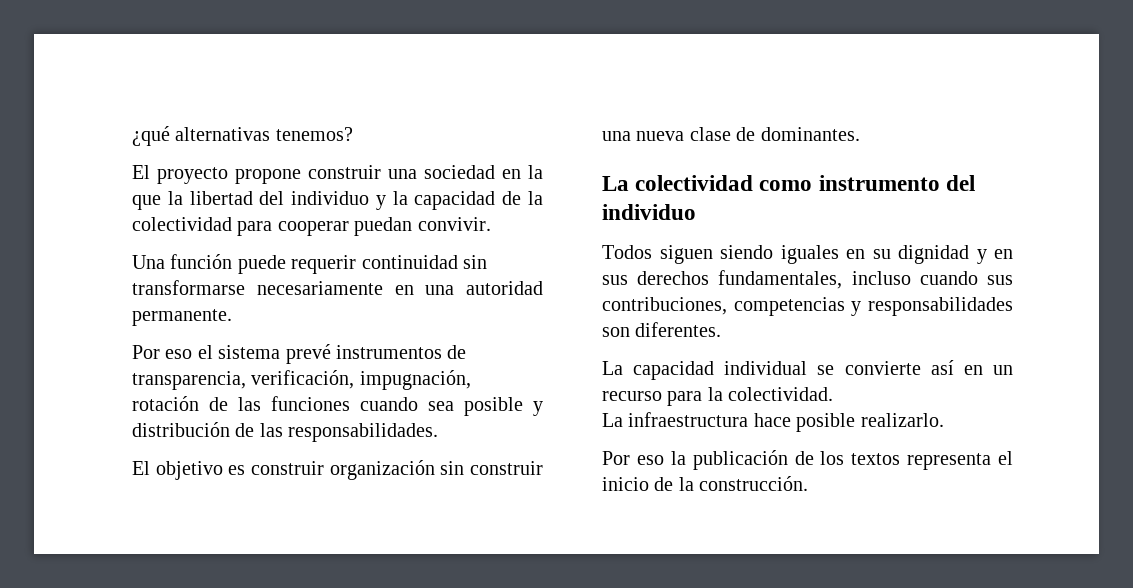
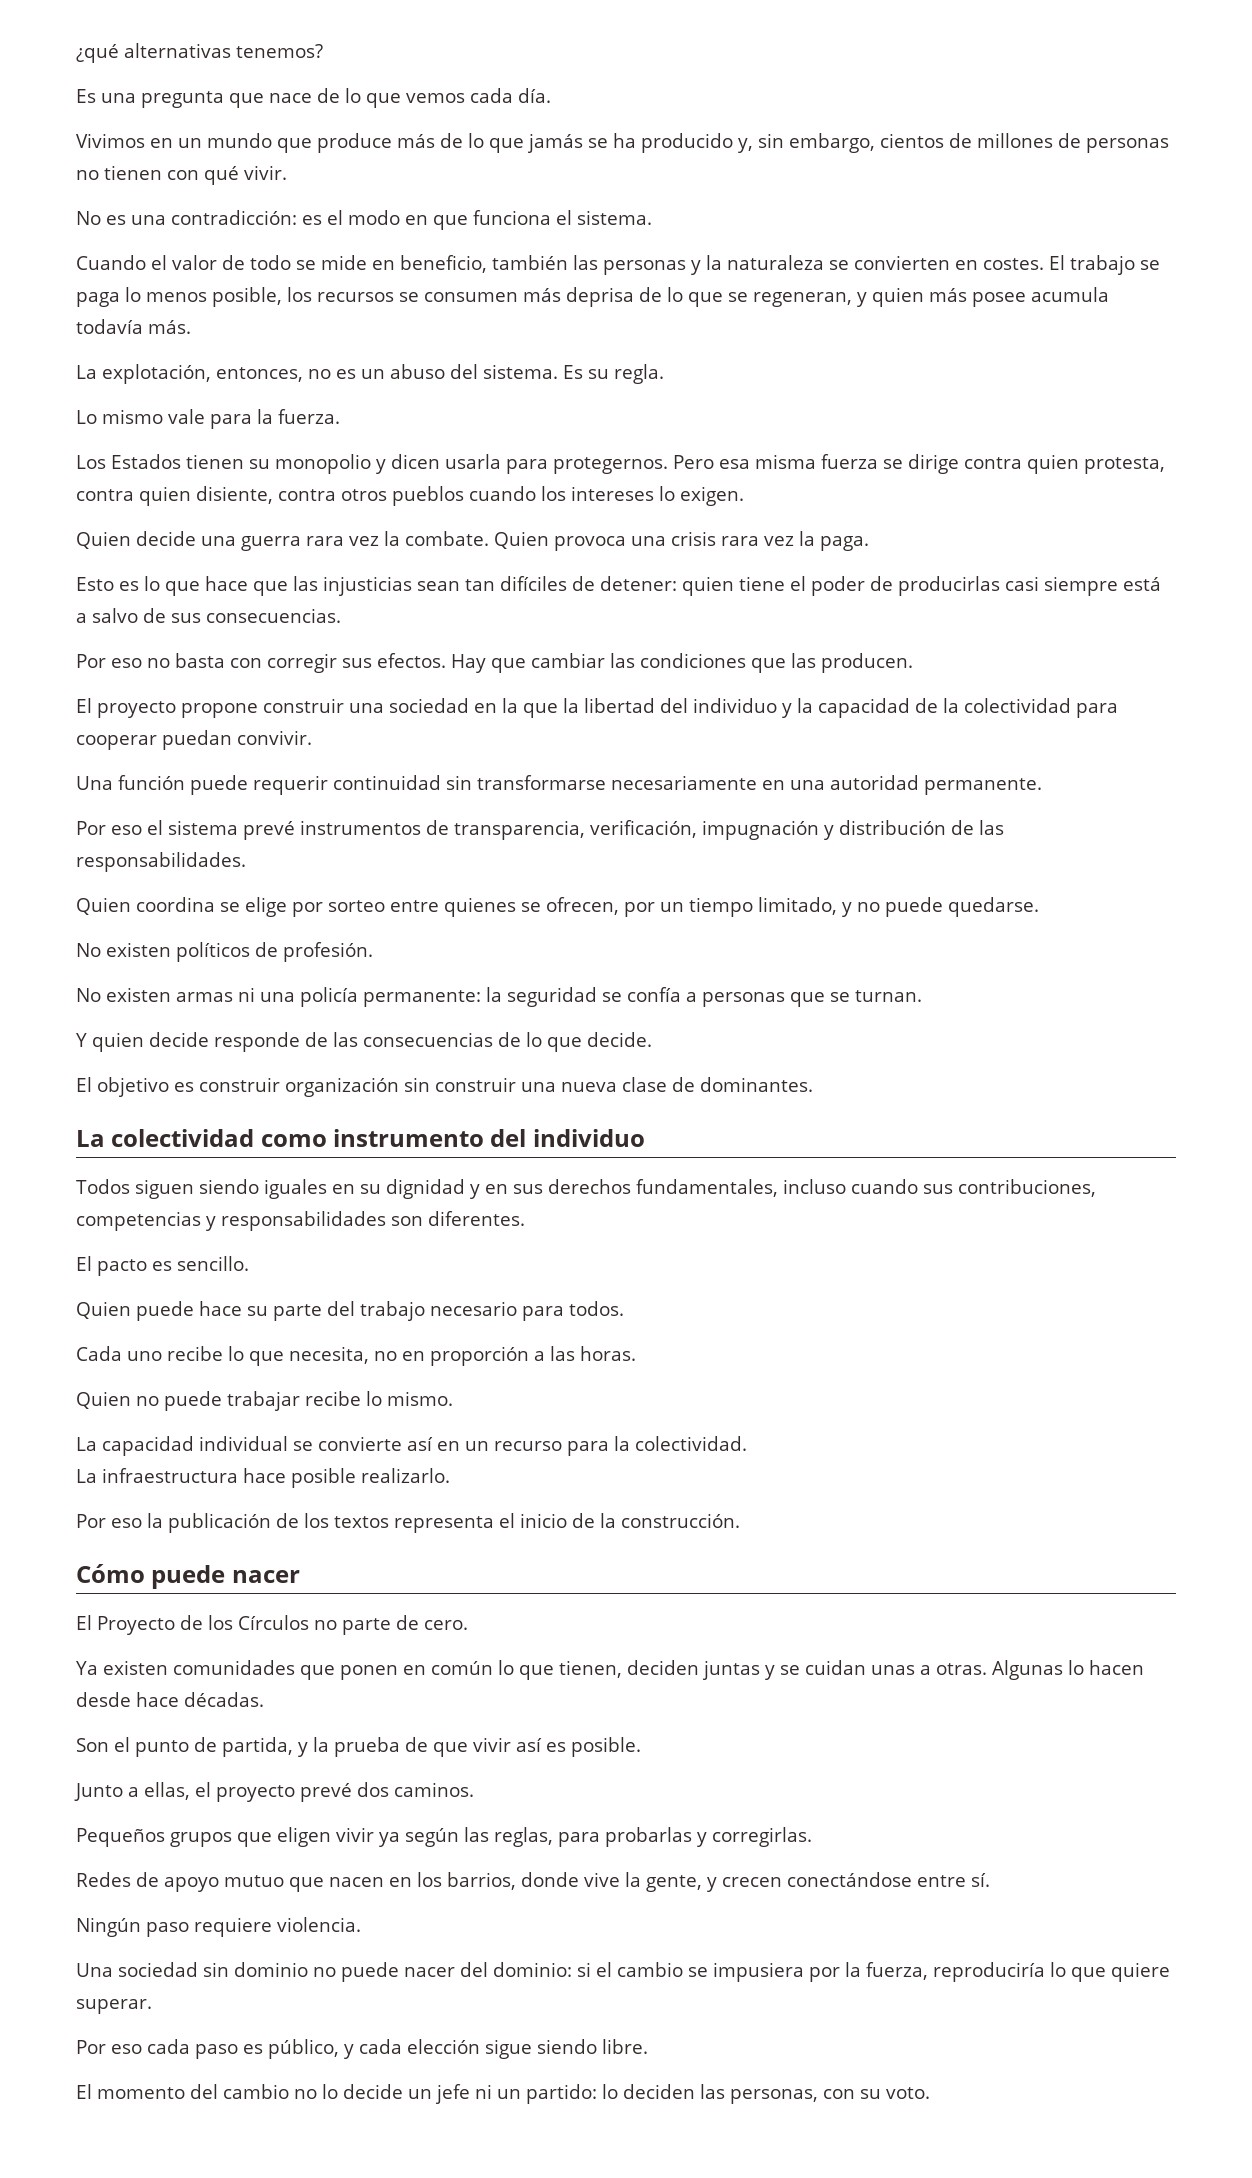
(353, 134) none -> [76,88,551,108] [76,133,1169,153] [76,165,287,185] [76,210,652,230] [76,255,1160,275] [76,287,1109,307] [76,319,191,334] [76,364,664,384] [76,409,340,429] [76,454,1165,474] [76,486,744,506] [76,531,869,551] [76,576,1161,596] [76,608,341,623] [76,653,913,673] // Es una pregunta que nace de lo que vemos cada día. // Vivimos en un mundo que produce más de lo que jamás se ha producido y, sin embargo, cientos de millones de personas no tienen con qué vivir. // No es una contradicción: es el modo en que funciona el sistema. // Cuando el valor de todo se mide en beneficio, también las personas y la naturaleza se convierten en costes. El trabajo se paga lo menos posible, los recursos se consumen más deprisa de lo que se regeneran, y quien más posee acumula todavía más. // La explotación, entonces, no es un abuso del sistema. Es su regla. // Lo mismo vale para la fuerza. // Los Estados tienen su monopolio y dicen usarla para protegernos. Pero esa misma fuerza se dirige contra quien protesta, contra quien disiente, contra otros pueblos cuando los intereses lo exigen. // Quien decide una guerra rara vez la combate. Quien provoca una crisis rara vez la paga. // Esto es lo que hace que las injusticias sean tan difíciles de detener: quien tiene el poder de producirlas casi siempre está a salvo de sus consecuencias. // Por eso no basta con corregir sus efectos. Hay que cambiar las condiciones que las producen.
[359,370,471,390] [132,396,523,416] impugnación, rotación de las funciones cuando sea posible -> [702,820,819,840] impugnación
(439, 432) none -> [76,897,1039,917] [76,942,373,962] [76,987,922,1007] [76,1032,652,1052] // Quien coordina se elige por sorteo entre quienes se ofrecen, por un tiempo limitado, y no puede quedarse. // No existen políticos de profesión. // No existen armas ni una policía permanente: la seguridad se confía a personas que se turnan. // Y quien decide responde de las consecuencias de lo que decide.
(722, 329) none -> [76,1256,249,1276] [76,1301,624,1321] [76,1346,636,1366] [76,1391,453,1411] // El pacto es sencillo. // Quien puede hace su parte del trabajo necesario para todos. // Cada uno recibe lo que necesita, no en proporción a las horas. // Quien no puede trabajar recibe lo mismo.
(809, 483) none -> [76,1564,300,1589] [76,1615,468,1635] [76,1660,1144,1680] [76,1692,264,1707] [76,1737,641,1757] [74,1782,474,1802] [76,1827,812,1847] [76,1872,990,1892] [76,1917,361,1937] [76,1962,1170,1982] [76,1999,152,2014] [76,2039,648,2059] [76,2084,930,2104] // Cómo puede nacer // El Proyecto de los Círculos no parte de cero. // Ya existen comunidades que ponen en común lo que tienen, deciden juntas y se cuidan unas a otras. Algunas lo hacen desde hace décadas. // Son el punto de partida, y la prueba de que vivir así es posible. // Junto a ellas, el proyecto prevé dos caminos. // Pequeños grupos que eligen vivir ya según las reglas, para probarlas y corregirlas. // Redes de apoyo mutuo que nacen en los barrios, donde vive la gente, y crecen conectándose entre sí. // Ningún paso requiere violencia. // Una sociedad sin dominio no puede nacer del dominio: si el cambio se impusiera por la fuerza, reproduciría lo que quiere superar. // Por eso cada paso es público, y cada elección sigue siendo libre. // El momento del cambio no lo decide un jefe ni un partido: lo deciden las personas, con su voto.

